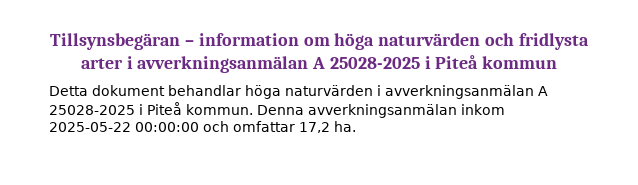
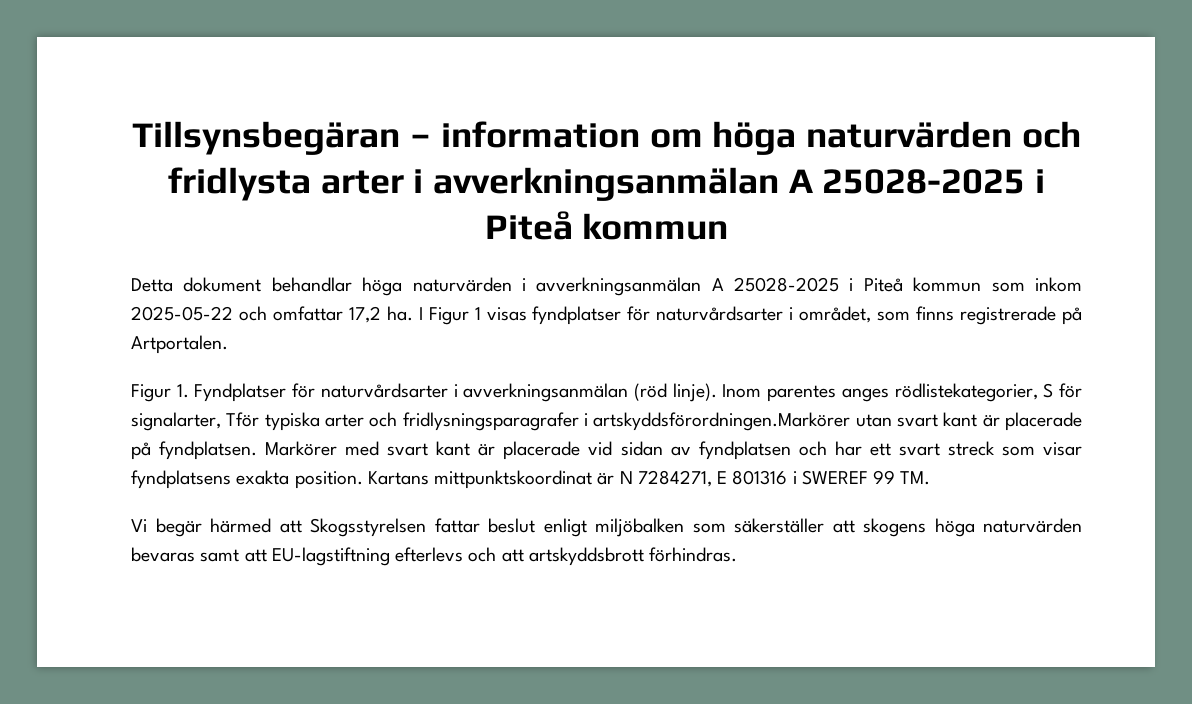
[186,104,457,118] kommun. Denna avverkningsanmälan -> [913,277,1025,292] kommun som
[135,122,199,132] 00:00:00 -> (233, 313) none
(356, 126) none -> [418,306,1083,325] [131,335,228,354] [131,383,1082,402] [131,412,1082,431] [131,441,1082,460] [131,470,931,489] [131,518,1082,537] [131,547,738,566] I Figur 1 visas fyndplatser för naturvårdsarter i området, som finns registrerade på Artportalen. // Figur 1. Fyndplatser för naturvårdsarter i avverkningsanmälan (röd linje). Inom parentes anges rödlistekategorier, S för signalarter, Tför typiska arter och fridlysningsparagrafer i artskyddsförordningen.Markörer utan svart kant är placerade på fyndplatsen. Markörer med svart kant är placerade vid sidan av fyndplatsen och har ett svart streck som visar fyndplatsens exakta position. Kartans mittpunktskoordinat är N 7284271, E 801316 i SWEREF 99 TM. // Vi begär härmed att Skogsstyrelsen fattar beslut enligt miljöbalken som säkerställer att skogens höga naturvärden bevaras samt att EU-lagstiftning efterlevs och att artskyddsbrott förhindras.

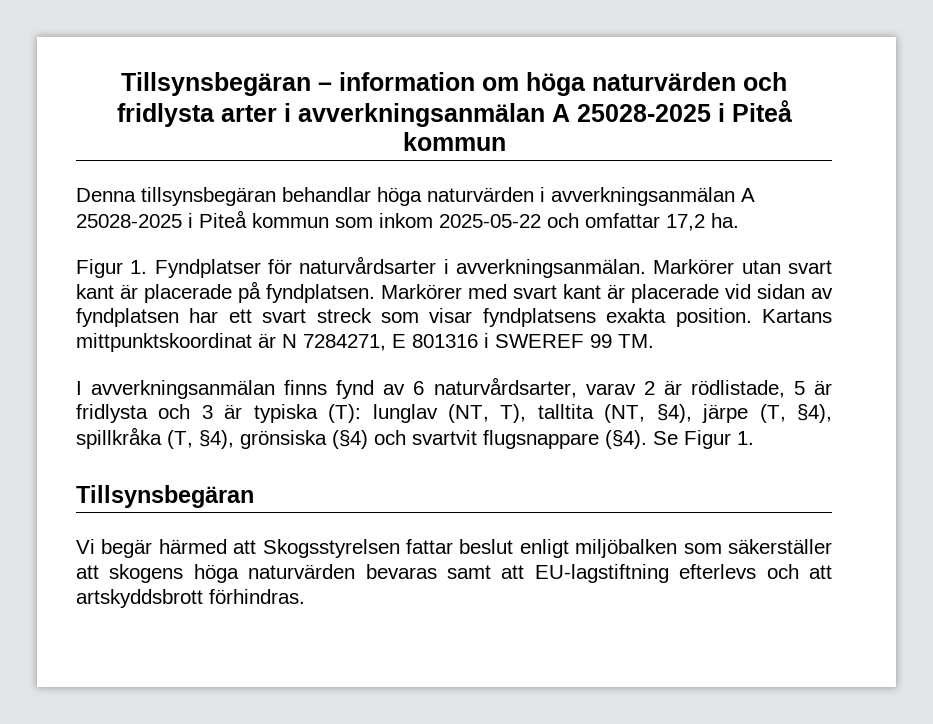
[131,277,262,292] Detta dokument -> [76,187,276,206] Denna tillsynsbegäran
[418,306,1083,325] [131,335,228,354] I Figur 1 visas fyndplatser för naturvårdsarter i området, som finns registrerade på Artportalen. -> (739, 220) none
[463,383,1082,402] [131,412,851,431] avverkningsanmälan (röd linje). Inom parentes anges rödlistekategorier, S för signalarter, Tför typiska arter och fridlysningsparagrafer i artskyddsförordningen.Markörer -> [456,259,735,278] avverkningsanmälan. Markörer
[798,441,827,456] och -> (179, 317) none
(931, 478) none -> [76,377,833,399] [76,404,833,423] [76,427,754,449] [76,485,254,508] // I avverkningsanmälan finns fynd av 6 naturvårdsarter, varav 2 är rödlistade, 5 är fridlysta och 3 är typiska (T): lunglav (NT, T), talltita (NT, §4), järpe (T, §4), spillkråka (T, §4), grönsiska (§4) och svartvit flugsnappare (§4). Se Figur 1. // Tillsynsbegäran

